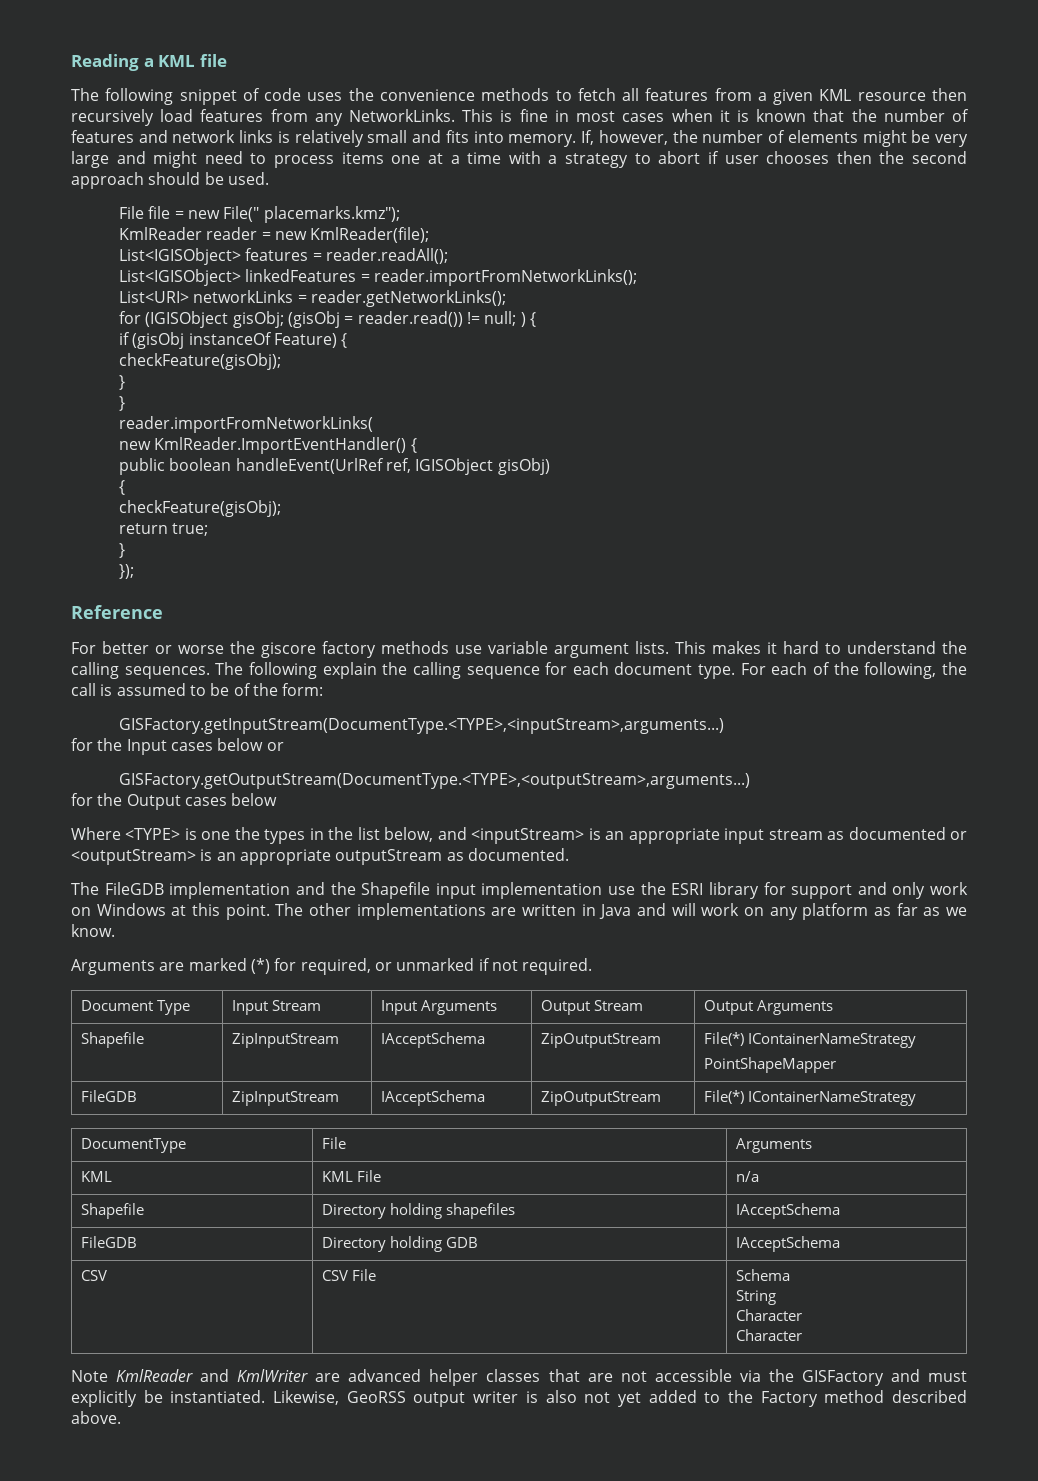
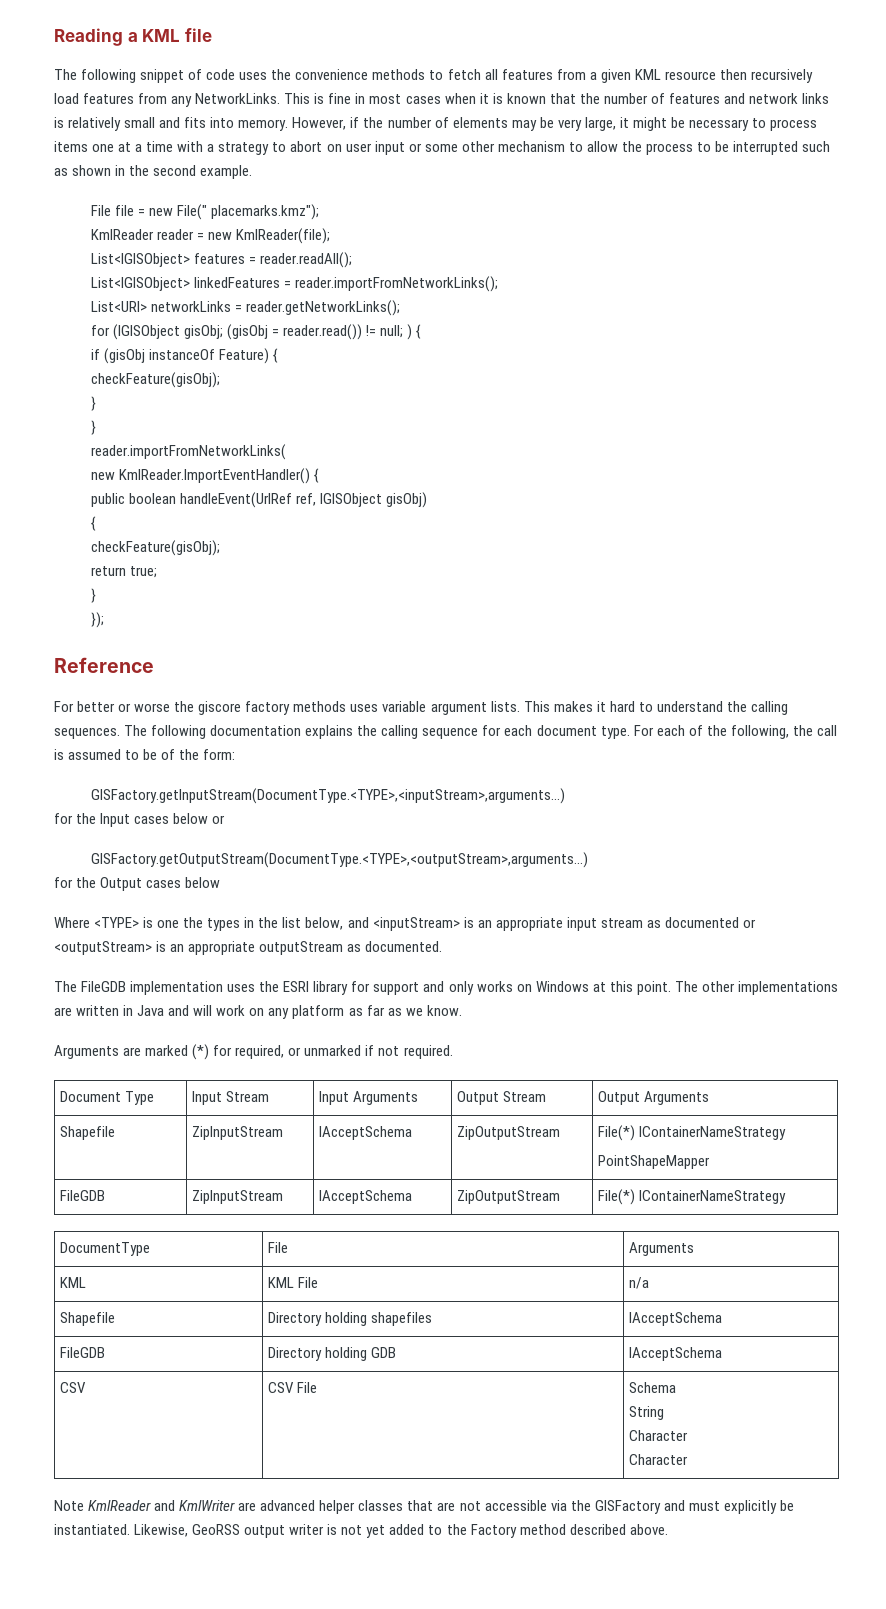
[581,130,668,145] If, however, -> [292,117,360,130] However, if
[862,130,968,147] [71,151,243,168] might be very large and might need -> [511,117,749,131] may be very large, it might be necessary
[707,151,967,164] [71,172,269,189] if user chooses then the second approach should be used. -> [326,141,831,155] [54,165,253,179] on user input or some other mechanism to allow the process to be interrupted such as shown in the second example.
[455,645,482,654] use -> [350,704,379,712] uses
[322,662,377,679] explain -> [210,725,354,739] documentation explains
[295,882,635,899] and the Shapefile input implementation use -> [227,984,256,992] uses
[930,882,968,895] work -> [476,981,513,992] works
[545,1390,577,1403] also -> (338, 1529) none

